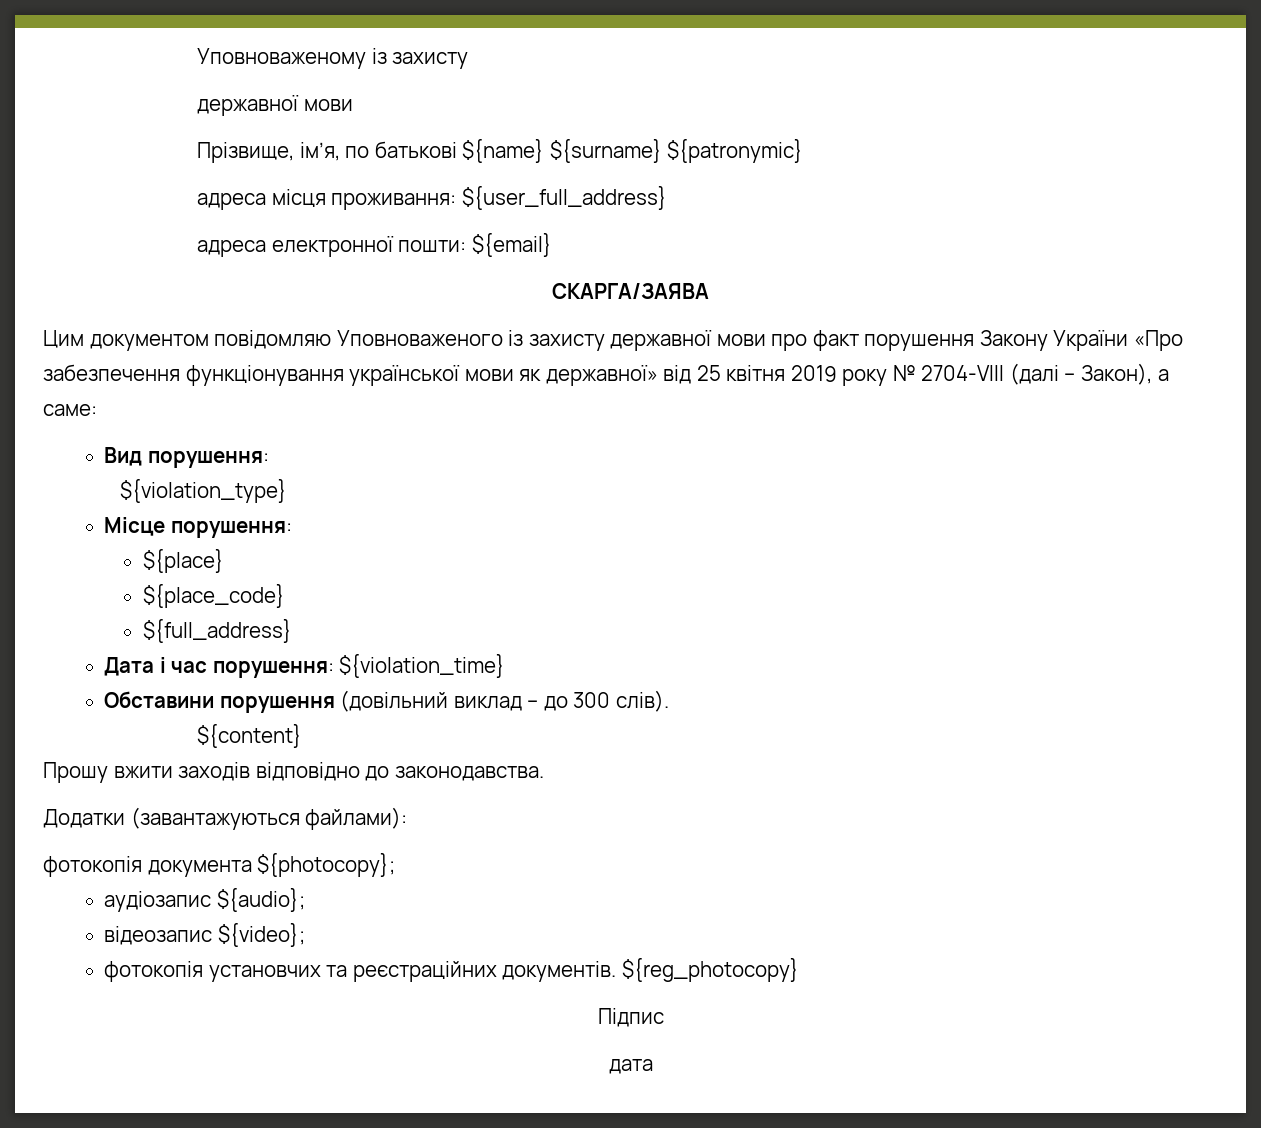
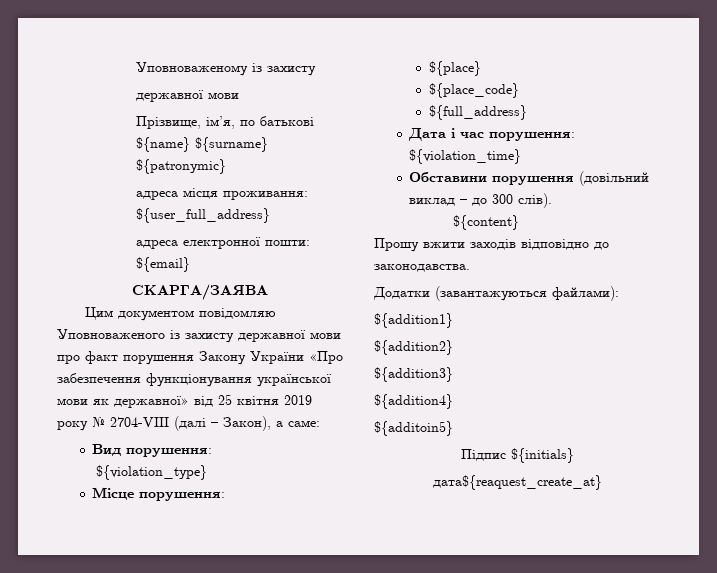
[43,853,396,877] [104,888,305,912] [104,923,305,947] [104,958,799,982] фотокопія документа ${photocopy}; // аудіозапис ${audio}; // відеозапис ${video}; // фотокопія установчих та реєстраційних документів. ${reg_photocopy} -> [374,313,453,328] [374,340,453,355] [374,367,453,382] [374,394,453,409] [374,421,453,436] ${addition1} // ${addition2} // ${addition3} // ${addition4} // ${additoin5}
[608,1059,653,1074] // дата -> [510,448,574,463] [432,475,602,490] ${initials} // дата${reaquest_create_at}

